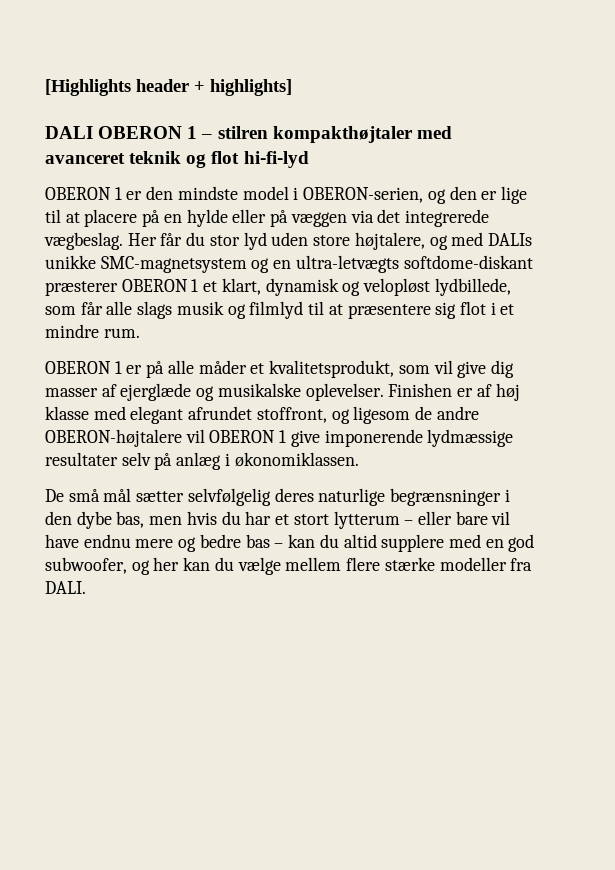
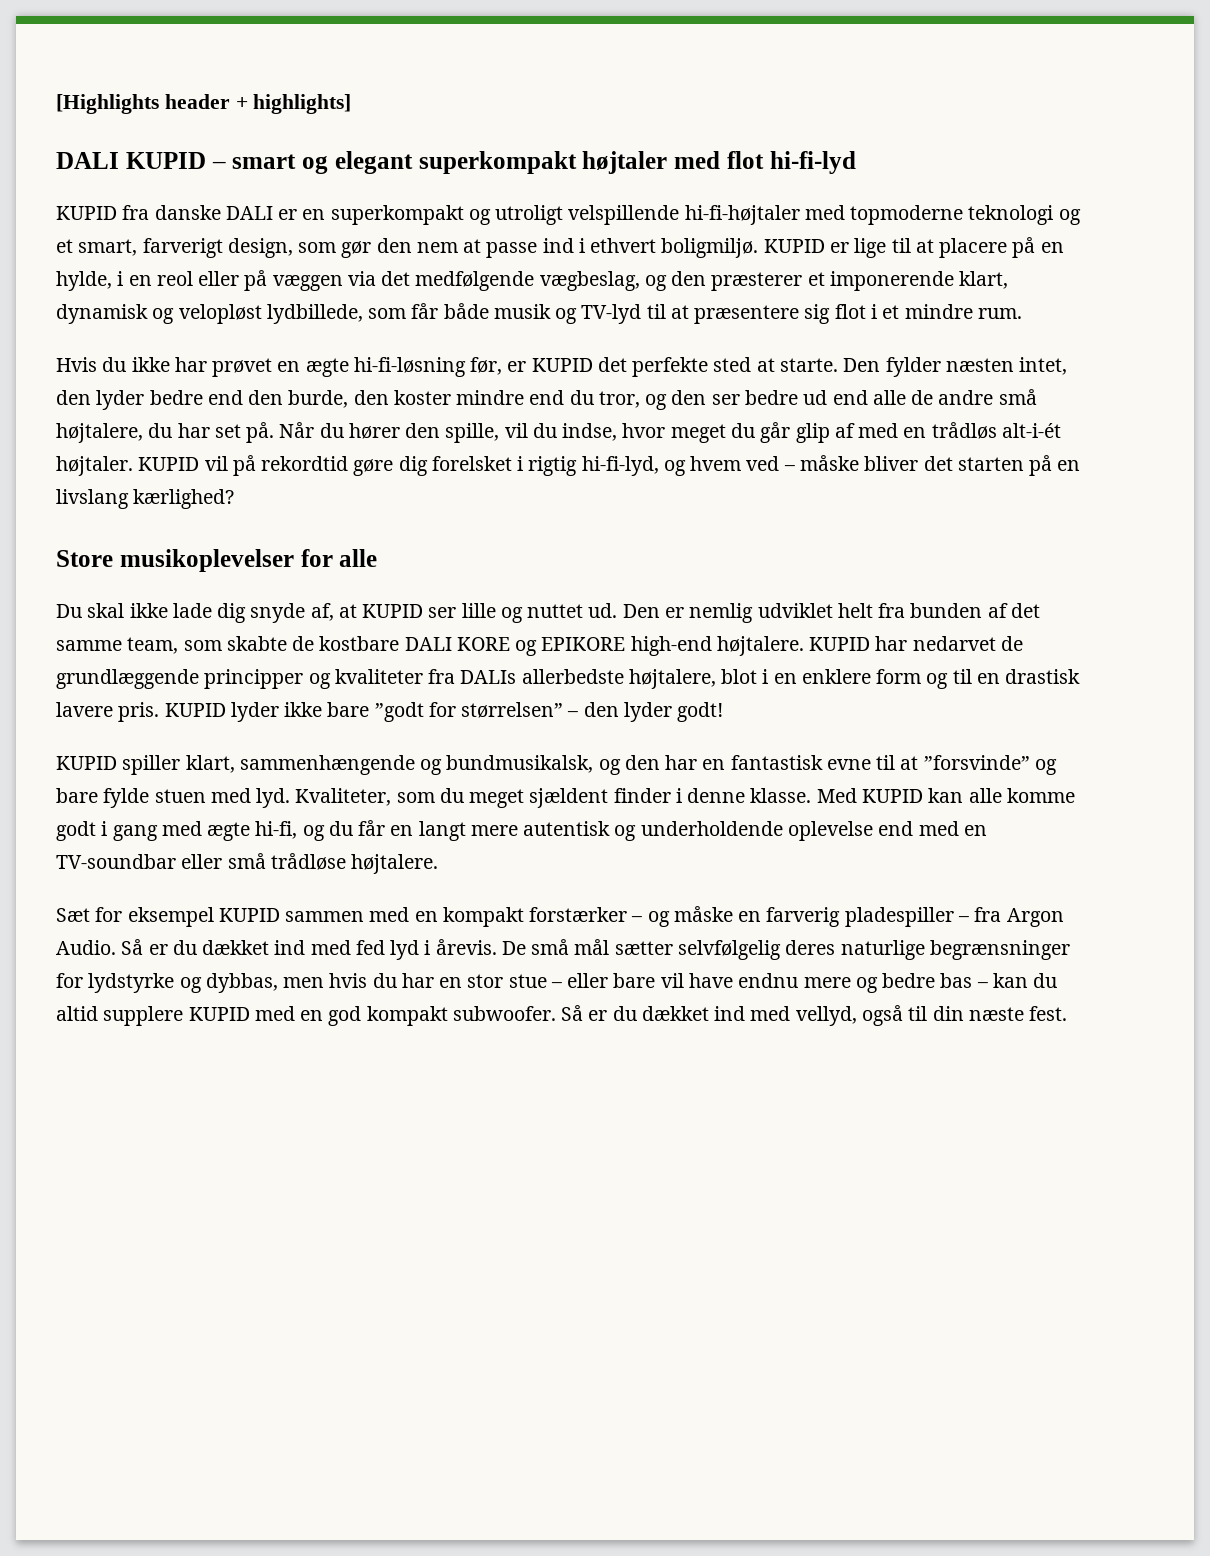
[98,126,452,143] [45,151,309,168] [45,186,477,204] OBERON 1 – stilren kompakthøjtaler med avanceret teknik og flot hi-fi-lyd // OBERON 1 er den mindste model i OBERON-serien, og den -> [125,151,856,174] [56,205,1081,225] [56,238,825,258] KUPID – smart og elegant superkompakt højtaler med flot hi-fi-lyd // KUPID fra danske DALI er en superkompakt og utroligt velspillende hi-fi-højtaler med topmoderne teknologi og et smart, farverigt design, som gør den nem at passe ind i ethvert boligmiljø. KUPID
[186,209,228,227] hylde -> [56,271,193,291] hylde, i en reol
[404,209,489,227] [44,232,532,250] [45,255,533,273] [45,279,218,296] integrerede vægbeslag. Her får du stor lyd uden store højtalere, og med DALIs unikke SMC-magnetsystem og en ultra-letvægts softdome-diskant præsterer OBERON 1 et -> [415,271,954,291] medfølgende vægbeslag, og den præsterer et imponerende
[106,301,173,319] alle slags -> [443,303,489,319] både
[249,301,304,319] filmlyd -> [581,304,642,324] TV-lyd
[45,360,514,378] [45,383,520,401] [45,406,479,424] [45,429,514,447] [45,452,359,470] OBERON 1 er på alle måder et kvalitetsprodukt, som vil give dig masser af ejerglæde og musikalske oplevelser. Finishen er af høj klasse med elegant afrundet stoffront, og ligesom de andre OBERON-højtalere vil OBERON 1 give imponerende lydmæssige resultater selv på anlæg i økonomiklassen. // -> [56,357,1068,377] [56,389,1037,410] [56,422,1061,443] [56,455,1081,476] [56,489,235,509] [56,549,378,572] [56,603,1040,623] [56,636,1023,656] [56,669,1081,689] [56,702,724,722] [56,755,1057,775] [56,788,1075,808] [56,820,987,841] [56,853,439,874] [56,906,1064,927] [56,939,497,960] Hvis du ikke har prøvet en ægte hi-fi-løsning før, er KUPID det perfekte sted at starte. Den fylder næsten intet, den lyder bedre end den burde, den koster mindre end du tror, og den ser bedre ud end alle de andre små højtalere, du har set på. Når du hører den spille, vil du indse, hvor meget du går glip af med en trådløs alt-i-ét højtaler. KUPID vil på rekordtid gøre dig forelsket i rigtig hi-fi-lyd, og hvem ved – måske bliver det starten på en livslang kærlighed? // Store musikoplevelser for alle // Du skal ikke lade dig snyde af, at KUPID ser lille og nuttet ud. Den er nemlig udviklet helt fra bunden af det samme team, som skabte de kostbare DALI KORE og EPIKORE high-end højtalere. KUPID har nedarvet de grundlæggende principper og kvaliteter fra DALIs allerbedste højtalere, blot i en enklere form og til en drastisk lavere pris. KUPID lyder ikke bare ”godt for størrelsen” – den lyder godt! // KUPID spiller klart, sammenhængende og bundmusikalsk, og den har en fantastisk evne til at ”forsvinde” og bare fylde stuen med lyd. Kvaliteter, som du meget sjældent finder i denne klasse. Med KUPID kan alle komme godt i gang med ægte hi-fi, og du får en langt mere autentisk og underholdende oplevelse end med en TV-soundbar eller små trådløse højtalere. // Sæt for eksempel KUPID sammen med en kompakt forstærker – og måske en farverig pladespiller – fra Argon Audio. Så er du dækket ind med fed lyd i årevis.
[504,489,510,502] [45,511,145,529] i den dybe bas, -> [56,973,278,993] for lydstyrke og dybbas,
[275,511,400,529] et stort lytterum -> [439,974,547,988] en stor stue
(445, 543) none -> [188,1007,250,1021] KUPID
[45,557,533,575] [45,581,86,594] subwoofer, og her kan du vælge mellem flere stærke modeller fra DALI. -> [366,1005,1068,1026] kompakt subwoofer. Så er du dækket ind med vellyd, også til din næste fest.

